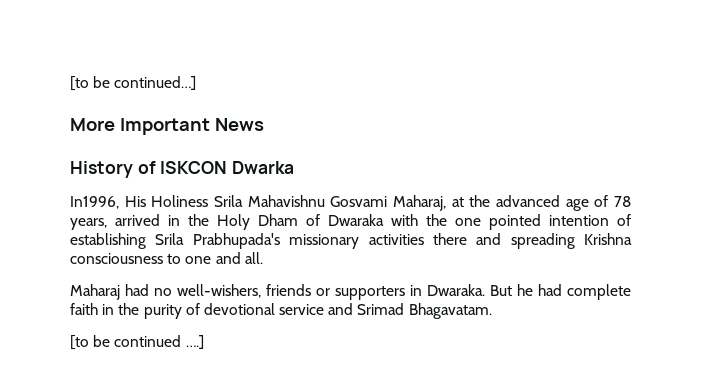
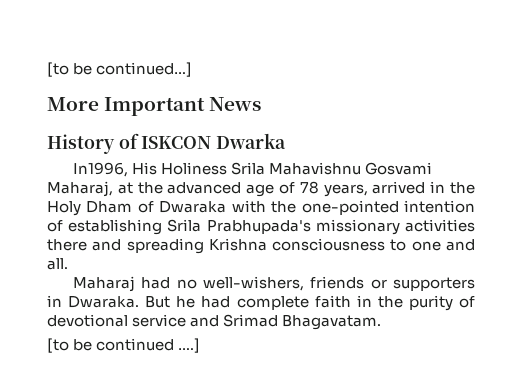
[455,214,541,230] one pointed -> [301,200,399,215] one-pointed

